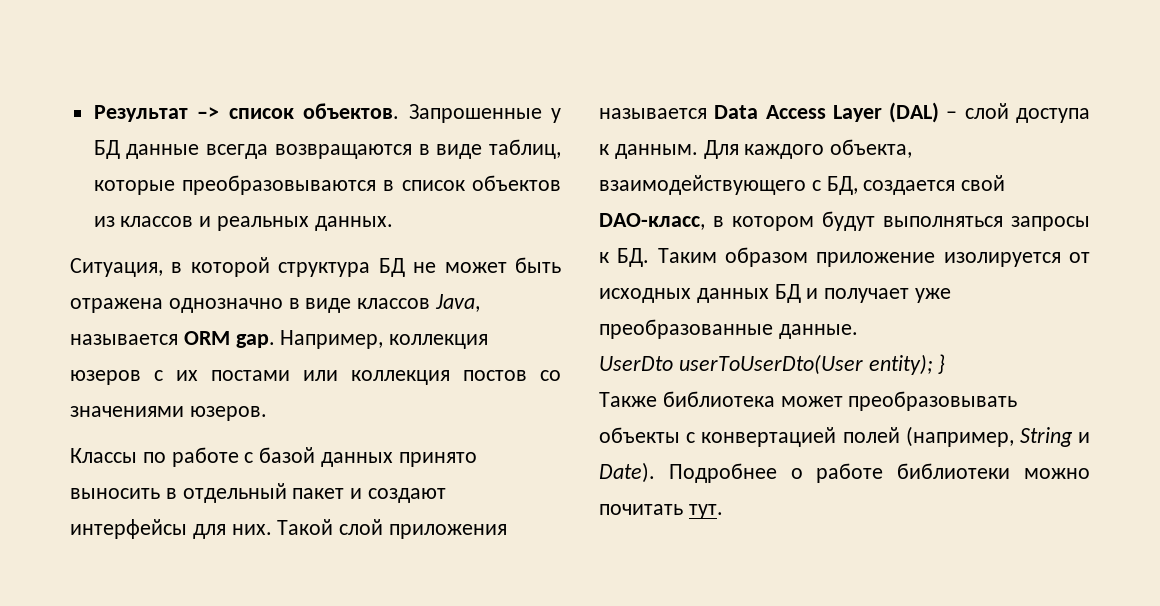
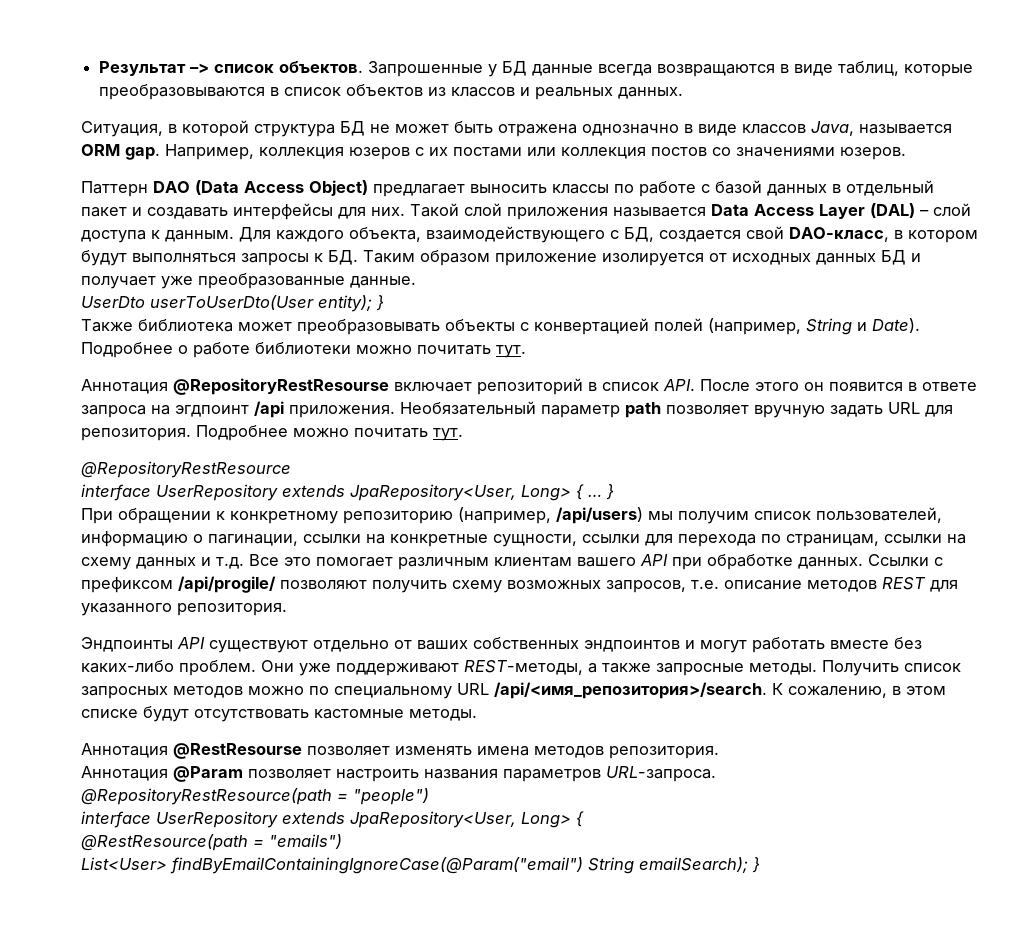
[70,448,137,463] Классы -> [81,180,609,197] Паттерн DAO (Data Access Object) предлагает выносить классы
[398,452,477,467] [70,488,160,499] принято выносить -> (827, 190) none
[368,488,447,503] создают -> [147,207,228,219] создавать
(723, 511) none -> [81,378,977,395] [81,401,953,418] [81,425,463,441] [81,461,291,478] [81,484,614,501] [81,507,942,524] [81,531,966,547] [81,554,943,570] [81,576,958,593] [81,603,287,616] [81,637,922,653] [81,660,961,676] [81,682,946,699] [81,706,477,722] [81,743,719,759] [81,766,716,782] [81,788,429,805] [81,811,584,828] [81,834,342,851] [81,857,760,874] // Аннотация @RepositoryRestResourse включает репозиторий в список API. После этого он появится в ответе запроса на эгдпоинт /api приложения. Необязательный параметр path позволяет вручную задать URL для репозитория. Подробнее можно почитать тут. // @RepositoryRestResource // interface UserRepository extends JpaRepository<User, Long> { … } // При обращении к конкретному репозиторию (например, /api/users) мы получим список пользователей, информацию о пагинации, ссылки на конкретные сущности, ссылки для перехода по страницам, ссылки на схему данных и т.д. Все это помогает различным клиентам вашего API при обработке данных. Ссылки с префиксом /api/progile/ позволяют получить схему возможных запросов, т.е. описание методов REST для указанного репозитория. // Эндпоинты API существуют отдельно от ваших собственных эндпоинтов и могут работать вместе без каких-либо проблем. Они уже поддерживают REST-методы, а также запросные методы. Получить список запросных методов можно по специальному URL /api/<имя_репозитория>/search. К сожалению, в этом списке будут отсутствовать кастомные методы. // Аннотация @RestResourse позволяет изменять имена методов репозитория. // Аннотация @Param позволяет настроить названия параметров URL-запроса. // @RepositoryRestResource(path = "people") // interface UserRepository extends JpaRepository<User, Long> { // @RestResource(path = "emails") // List<User> findByEmailContainingIgnoreCase(@Param("email") String emailSearch); }

